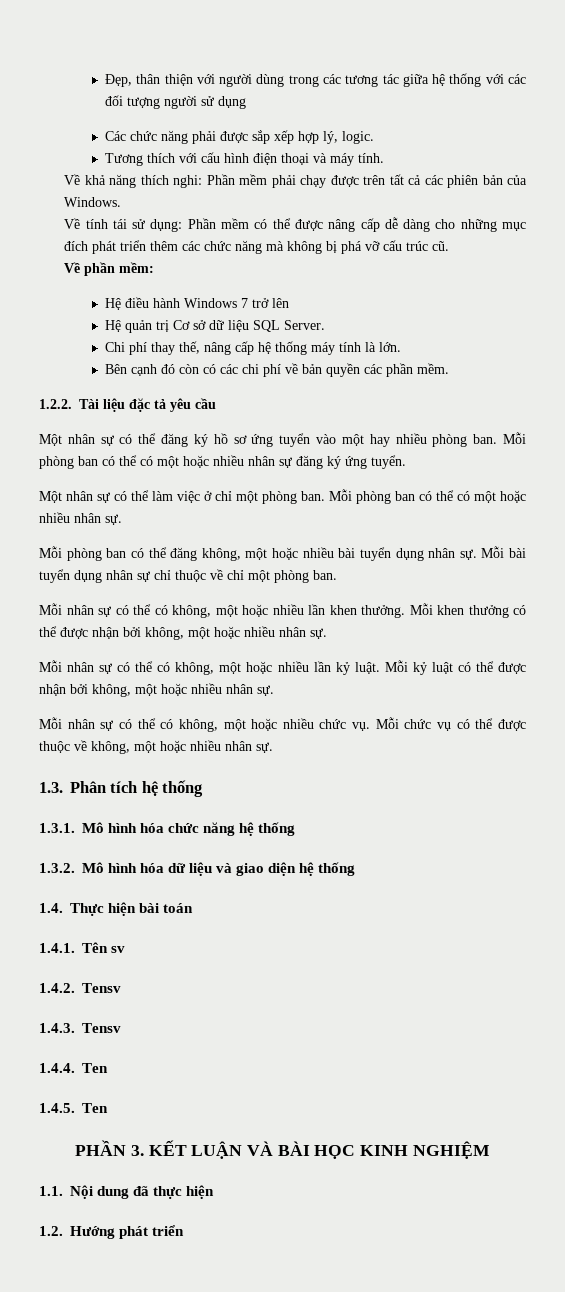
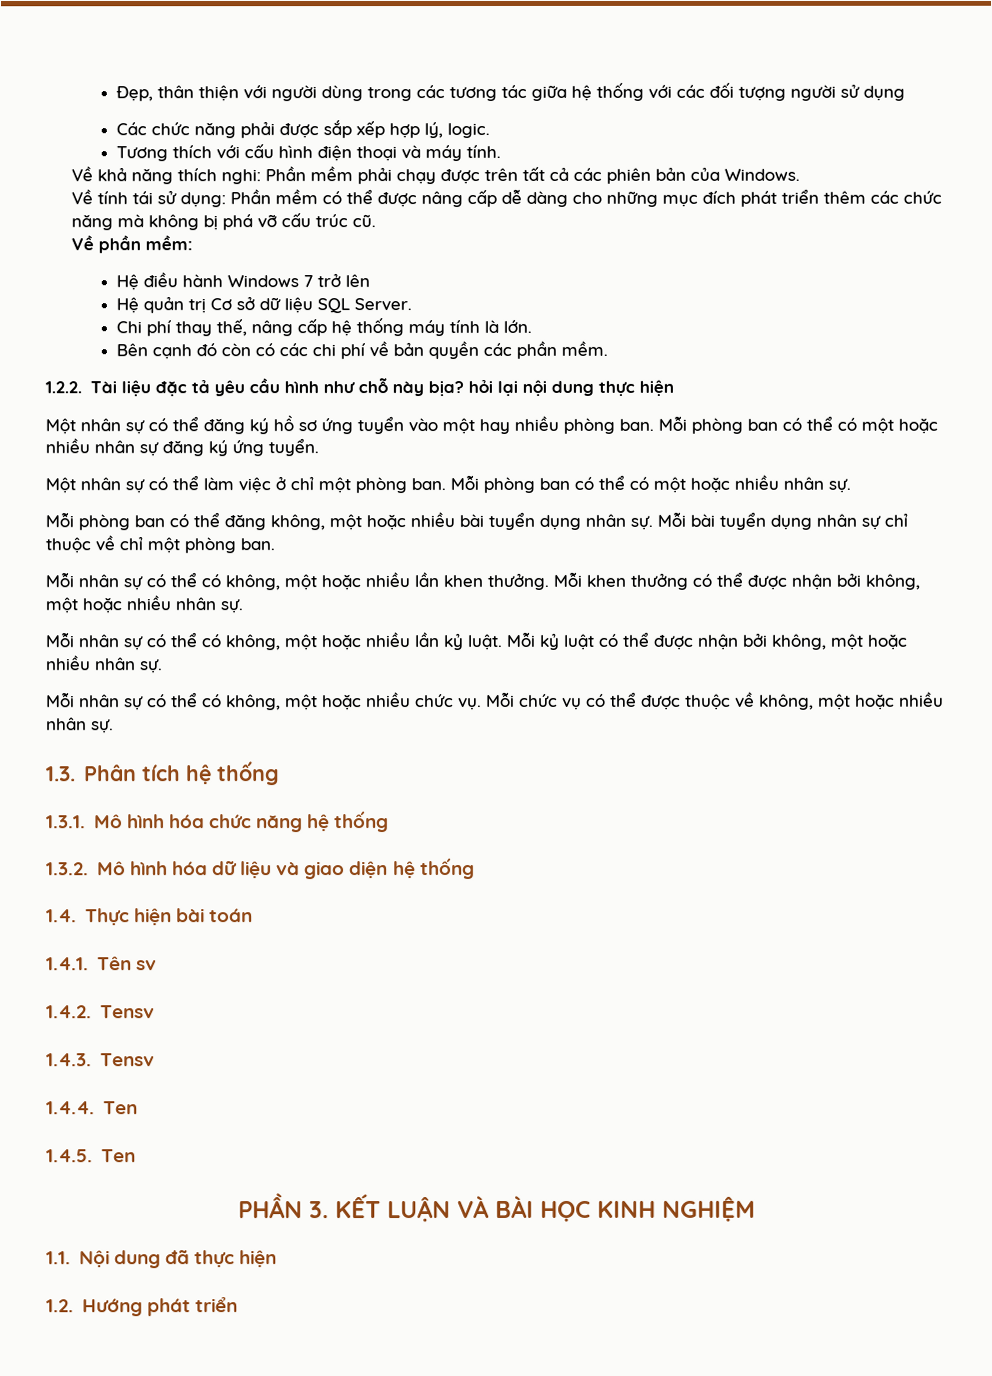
(216, 403) none -> [283,378,674,397] hình như chỗ này bịa? hỏi lại nội dung thực hiện

